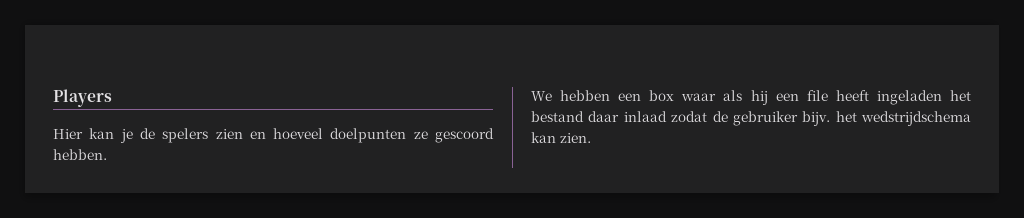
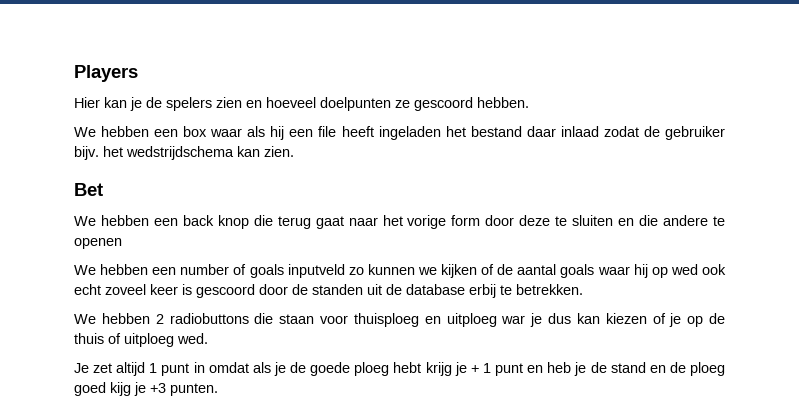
(591, 138) none -> [74,183,103,196] [74,215,726,229] [74,238,122,249] [74,264,726,278] [74,284,583,298] [74,313,726,327] [74,333,208,347] [74,362,726,376] [74,382,218,396] // Bet // We hebben een back knop die terug gaat naar het vorige form door deze te sluiten en die andere te openen // We hebben een number of goals inputveld zo kunnen we kijken of de aantal goals waar hij op wed ook echt zoveel keer is gescoord door de standen uit de database erbij te betrekken. // We hebben 2 radiobuttons die staan voor thuisploeg en uitploeg war je dus kan kiezen of je op de thuis of uitploeg wed. // Je zet altijd 1 punt in omdat als je de goede ploeg hebt krijg je + 1 punt en heb je de stand en de ploeg goed kijg je +3 punten.

